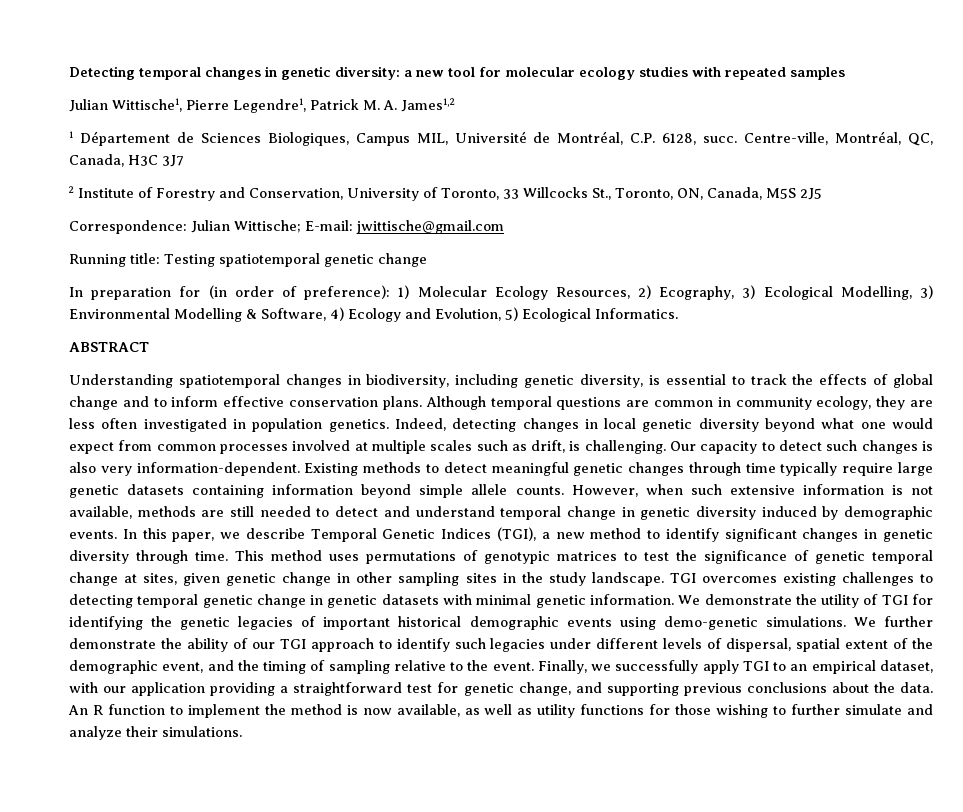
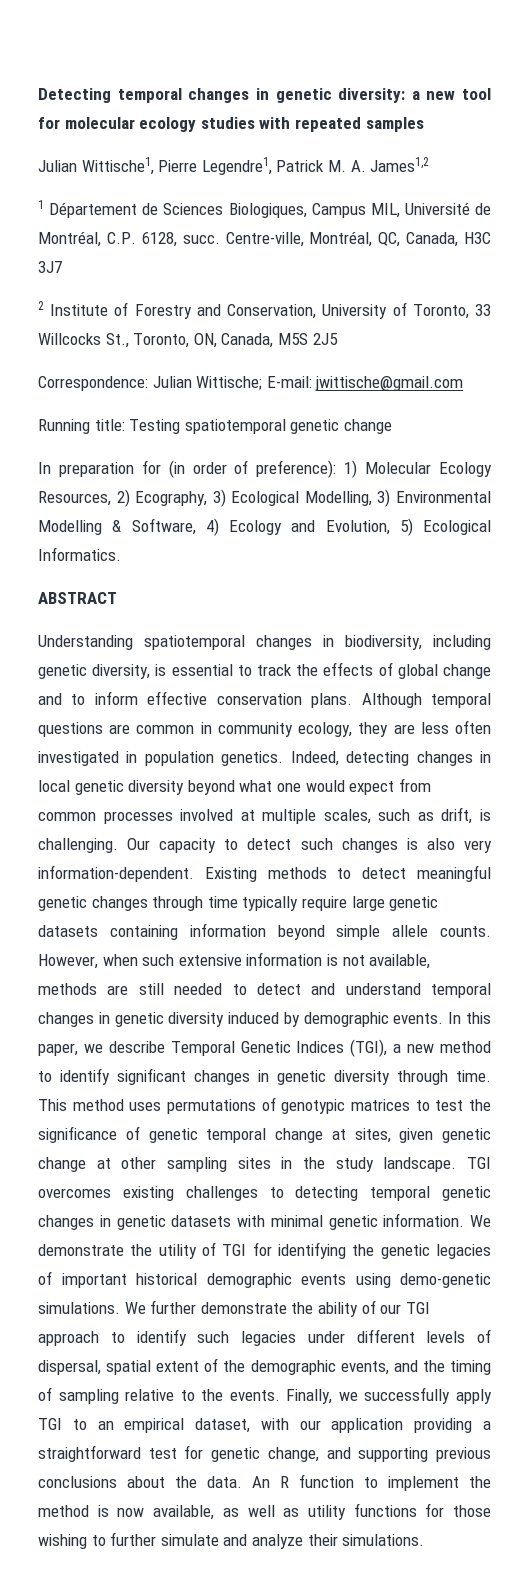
[430,440,473,451] scales -> [323,809,371,824] scales,
[566,506,616,520] change -> [38,1012,94,1027] changes
[337,573,351,583] in -> [96,1158,111,1169] at
[256,594,306,608] change -> [38,1215,94,1230] changes
[162,662,204,673] event, -> [340,1361,389,1375] events,
[492,662,534,671] event. -> [229,1390,280,1401] events.

